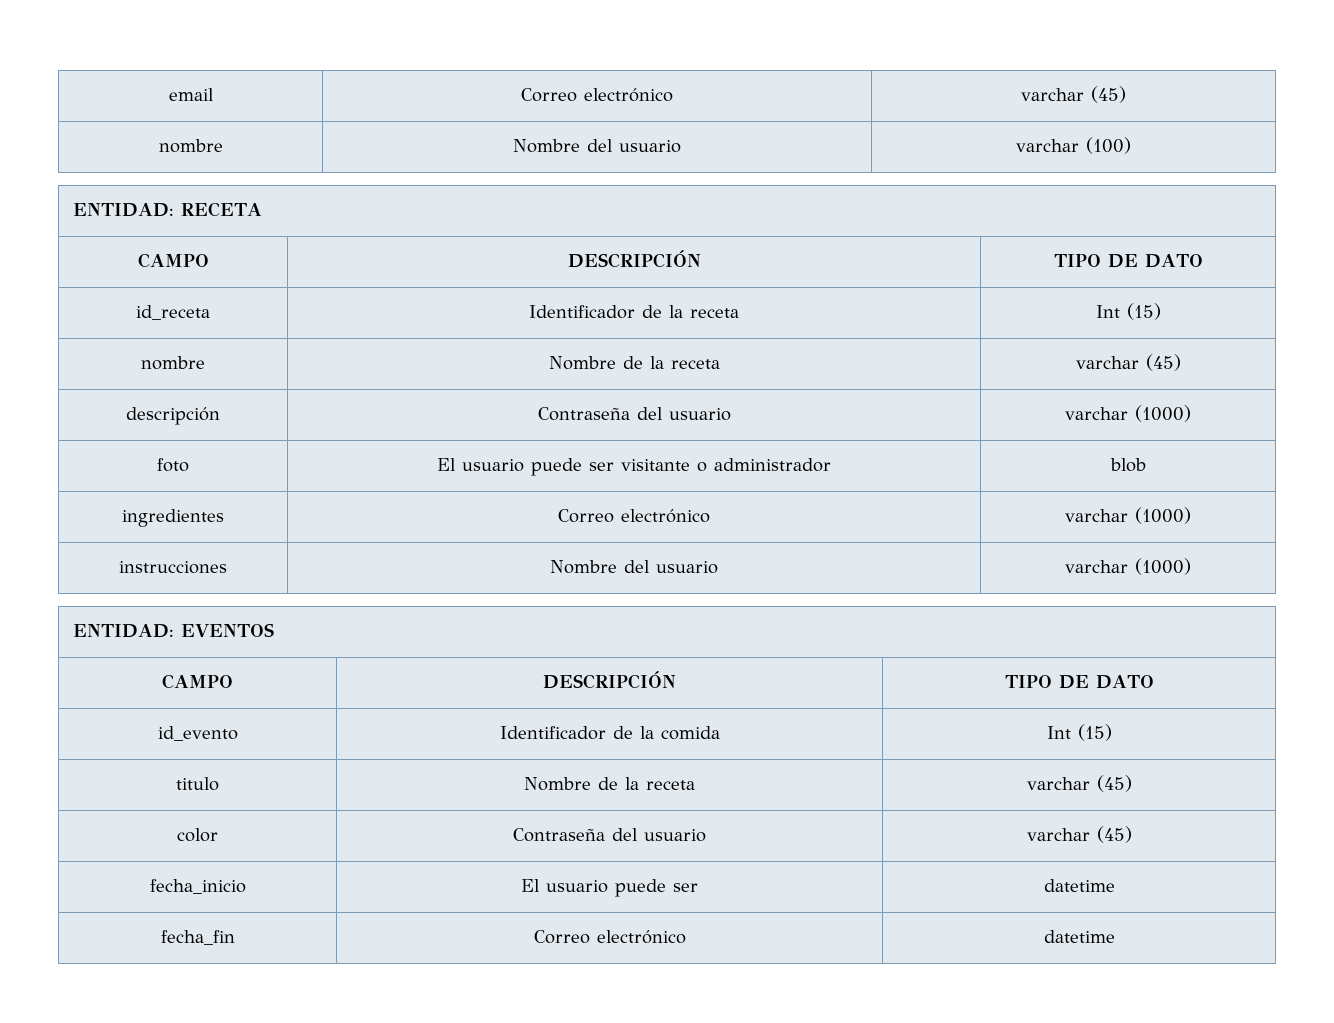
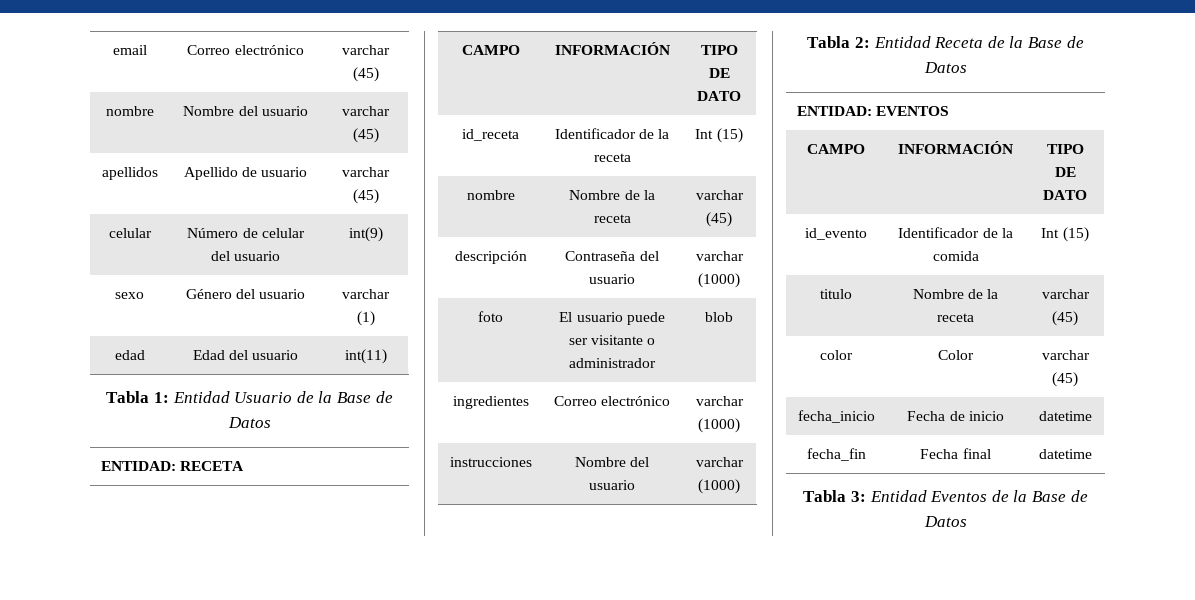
[1086,137,1131,154] (100) -> [352,128,379,143] [101,167,158,180] [183,167,308,180] [342,167,390,177] [352,189,379,204] [108,228,152,238] [187,228,305,238] [210,251,281,261] [348,227,383,242] [115,292,144,299] [185,289,306,299] [342,289,390,299] [356,311,375,326] [114,350,145,360] [192,350,299,360] [344,349,387,364] [106,391,393,403] [227,417,271,428] (45) // apellidos | Apellido de usuario | varchar (45) // celular | Número de celular del usuario | int(9) // sexo | Género del usuario | varchar (1) // edad | Edad del usuario | int(11) // Tabla 1: Entidad Usuario de la Base de Datos
[567,250,701,268] DESCRIPCIÓN -> [554,42,670,55] INFORMACIÓN
(1191, 566) none -> [807,36,1084,48] [923,62,967,73] // Tabla 2: Entidad Receta de la Base de Datos
[543,671,676,689] DESCRIPCIÓN -> [898,141,1013,154] INFORMACIÓN
[513,828,706,842] Contraseña del usuario -> [938,350,974,360] Color
[521,879,698,897] El usuario puede ser -> [907,411,1004,421] Fecha de inicio
[533,930,686,944] [1043,930,1115,943] Correo electrónico | datetime -> [920,448,991,459] [1038,449,1092,459] [803,490,1088,502] [923,516,967,527] Fecha final | datetime // Tabla 3: Entidad Eventos de la Base de Datos

